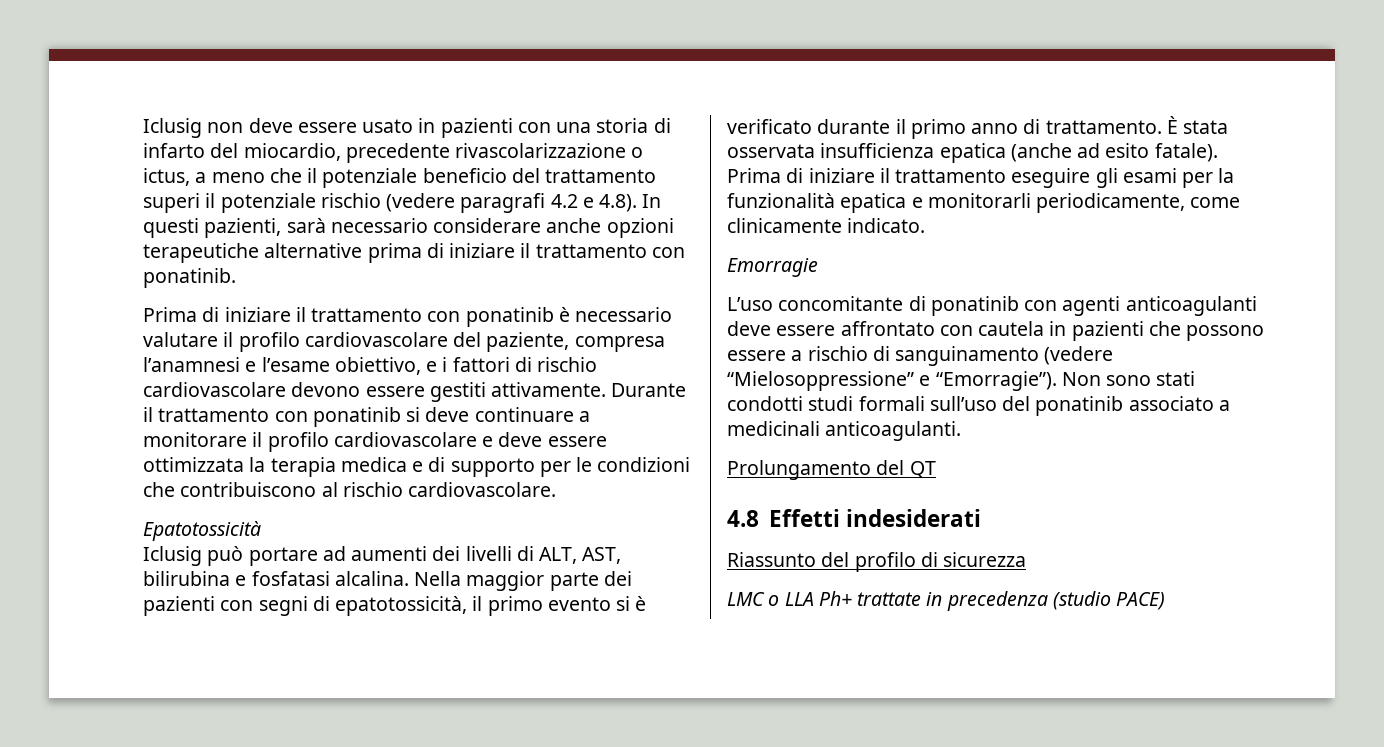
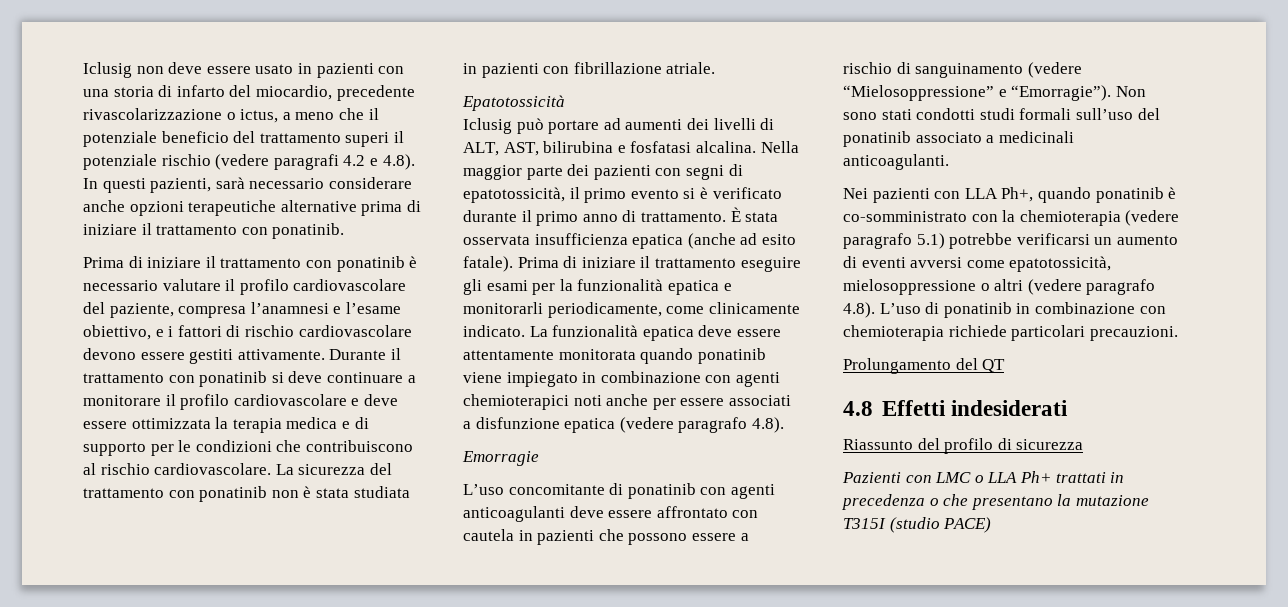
(557, 489) none -> [275,463,392,475] [83,486,410,502] [463,62,716,78] La sicurezza del trattamento con ponatinib non è stata studiata in pazienti con fibrillazione atriale.
(926, 225) none -> [529,325,781,341] [463,348,766,364] [463,371,780,387] [463,394,791,410] [463,417,784,433] La funzionalità epatica deve essere attentamente monitorata quando ponatinib viene impiegato in combinazione con agenti chemioterapici noti anche per essere associati a disfunzione epatica (vedere paragrafo 4.8).
(962, 431) none -> [843,187,1177,203] [843,210,1180,226] [843,233,1178,249] [843,256,1112,272] [843,279,1156,295] [843,302,1166,318] [843,325,1178,341] // Nei pazienti con LLA Ph+, quando ponatinib è co-somministrato con la chemioterapia (vedere paragrafo 5.1) potrebbe verificarsi un aumento di eventi avversi come epatotossicità, mielosoppressione o altri (vedere paragrafo 4.8). L’uso di ponatinib in combinazione con chemioterapia richiede particolari precauzioni.
(1027, 559) none -> [842,472,932,483] Pazienti con
[857,592,922,606] trattate -> [1055,472,1106,483] trattati
(1048, 601) none -> [929,494,1149,510] [843,518,886,529] o che presentano la mutazione T315I

